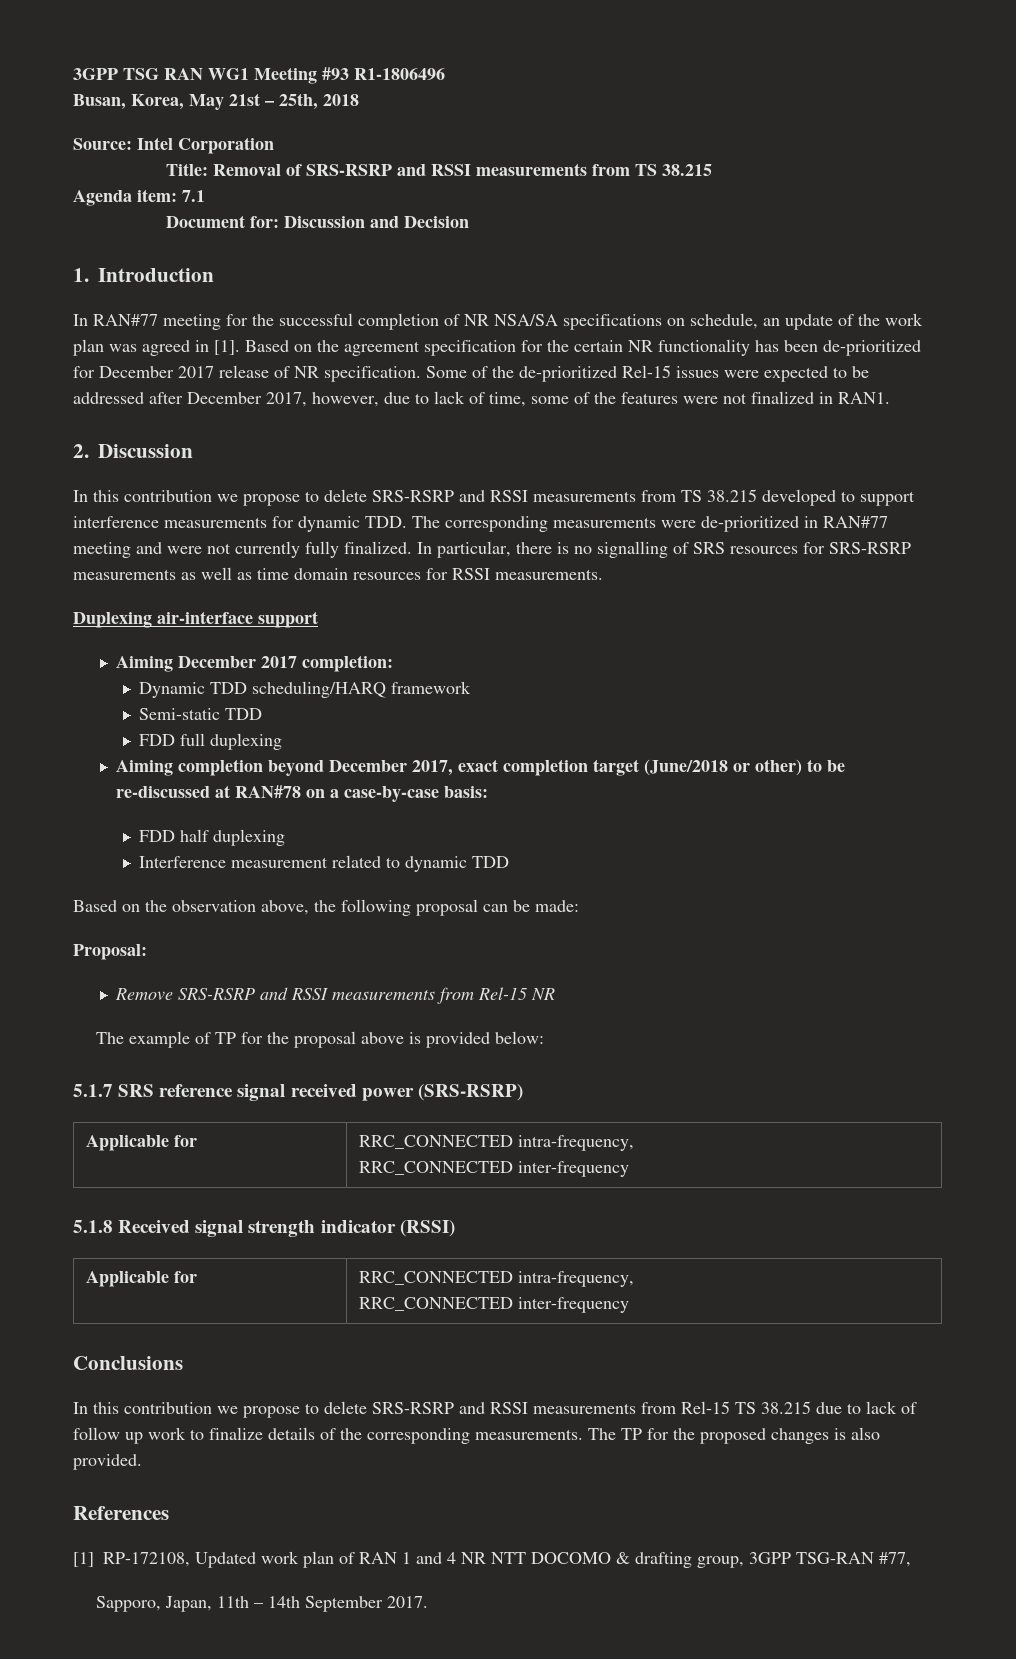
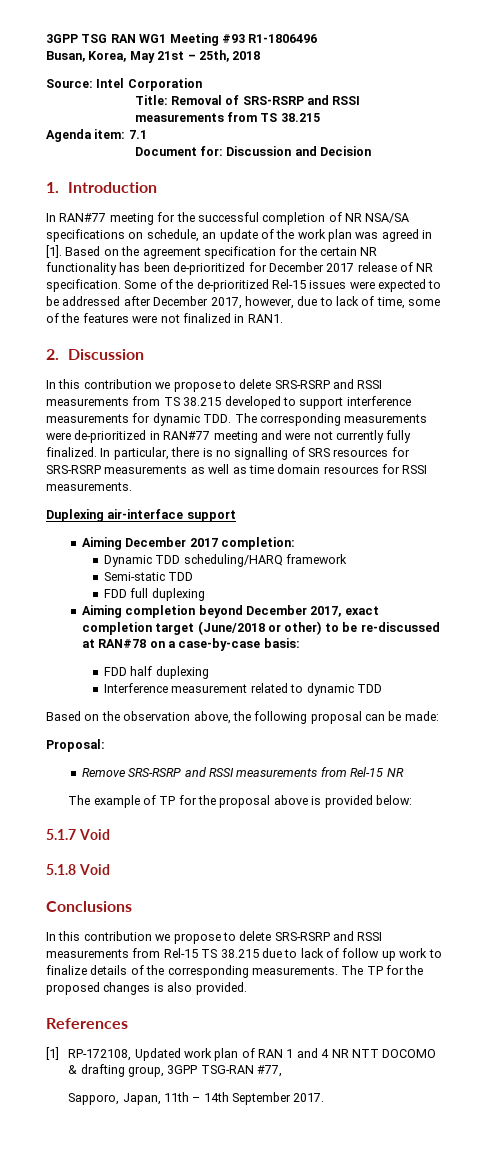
[118,1084,523,1101] [85,1135,197,1151] [358,1135,634,1151] [358,1161,629,1177] [73,1220,455,1237] [85,1271,197,1287] [358,1271,634,1287] [358,1297,629,1313] SRS reference signal received power (SRS-RSRP) // Applicable for | RRC_CONNECTED intra-frequency, // RRC_CONNECTED inter-frequency // 5.1.8 Received signal strength indicator (RSSI) // Applicable for | RRC_CONNECTED intra-frequency, // RRC_CONNECTED inter-frequency -> [78,829,110,840] [46,864,110,875] Void // 5.1.8 Void

